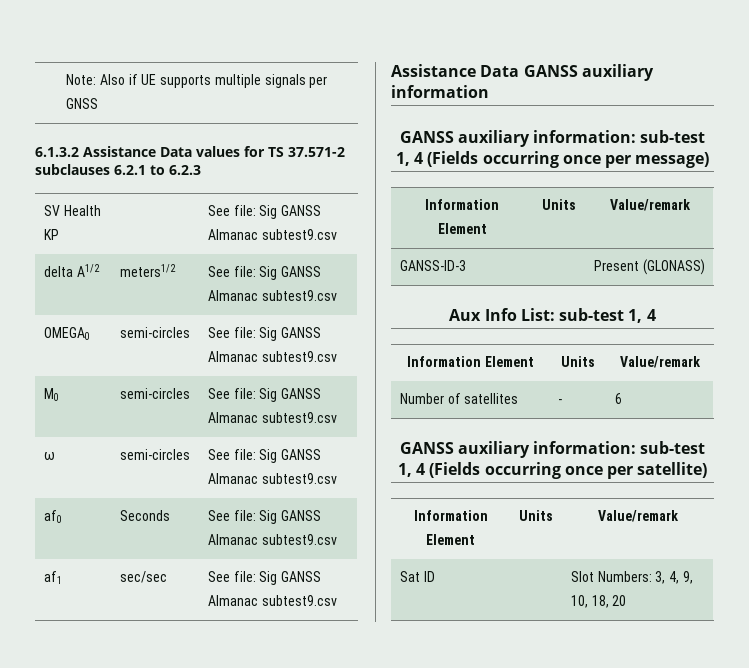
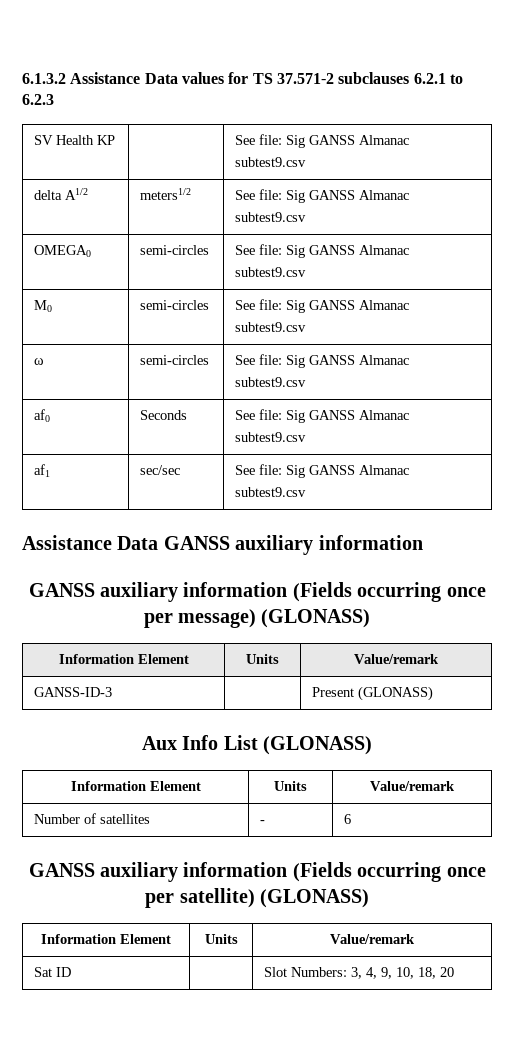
[65,74,328,88] [65,98,98,109] Note: Also if UE supports multiple signals per GNSS // -> (22, 78) none
[533,130,706,143] [395,152,423,166] information: sub-test 1, 4 -> [183,582,288,597] information
(710, 160) none -> [261,609,371,628] (GLONASS)
[520,308,656,323] List: sub-test 1, 4 -> [223,735,373,755] List (GLONASS)
[533,441,706,454] [397,463,425,477] information: sub-test 1, 4 -> [183,862,288,877] information
(708, 470) none -> [259,889,369,908] (GLONASS)

